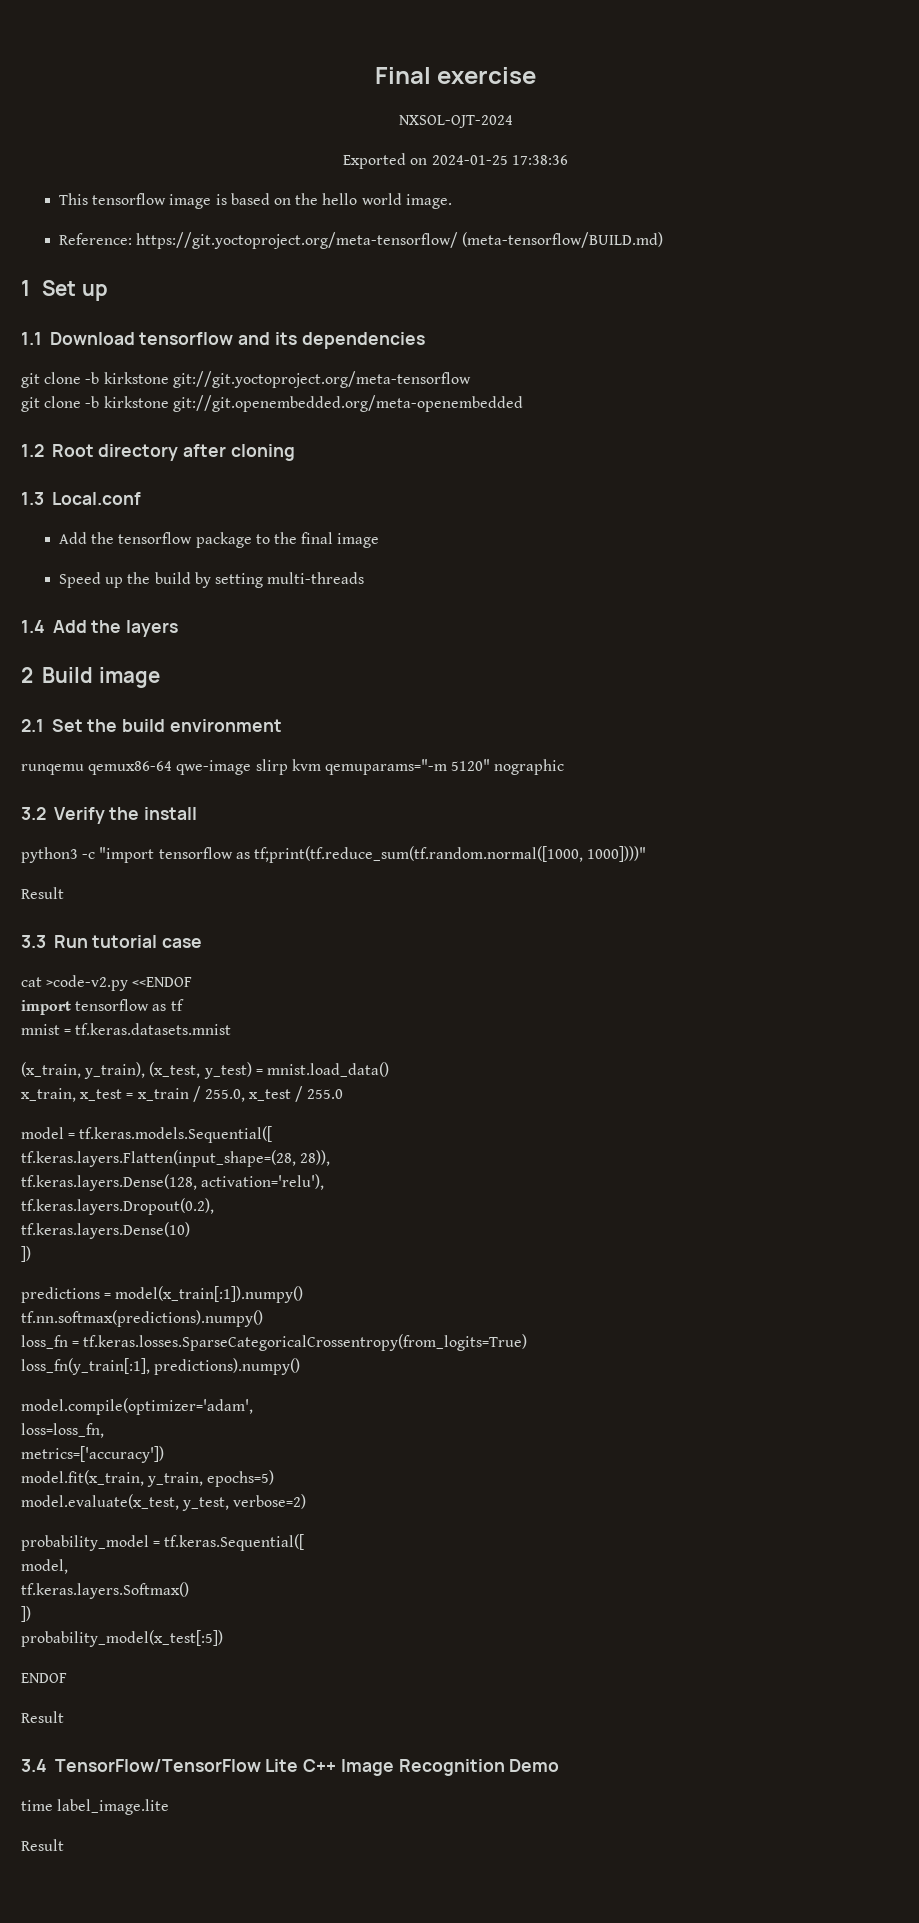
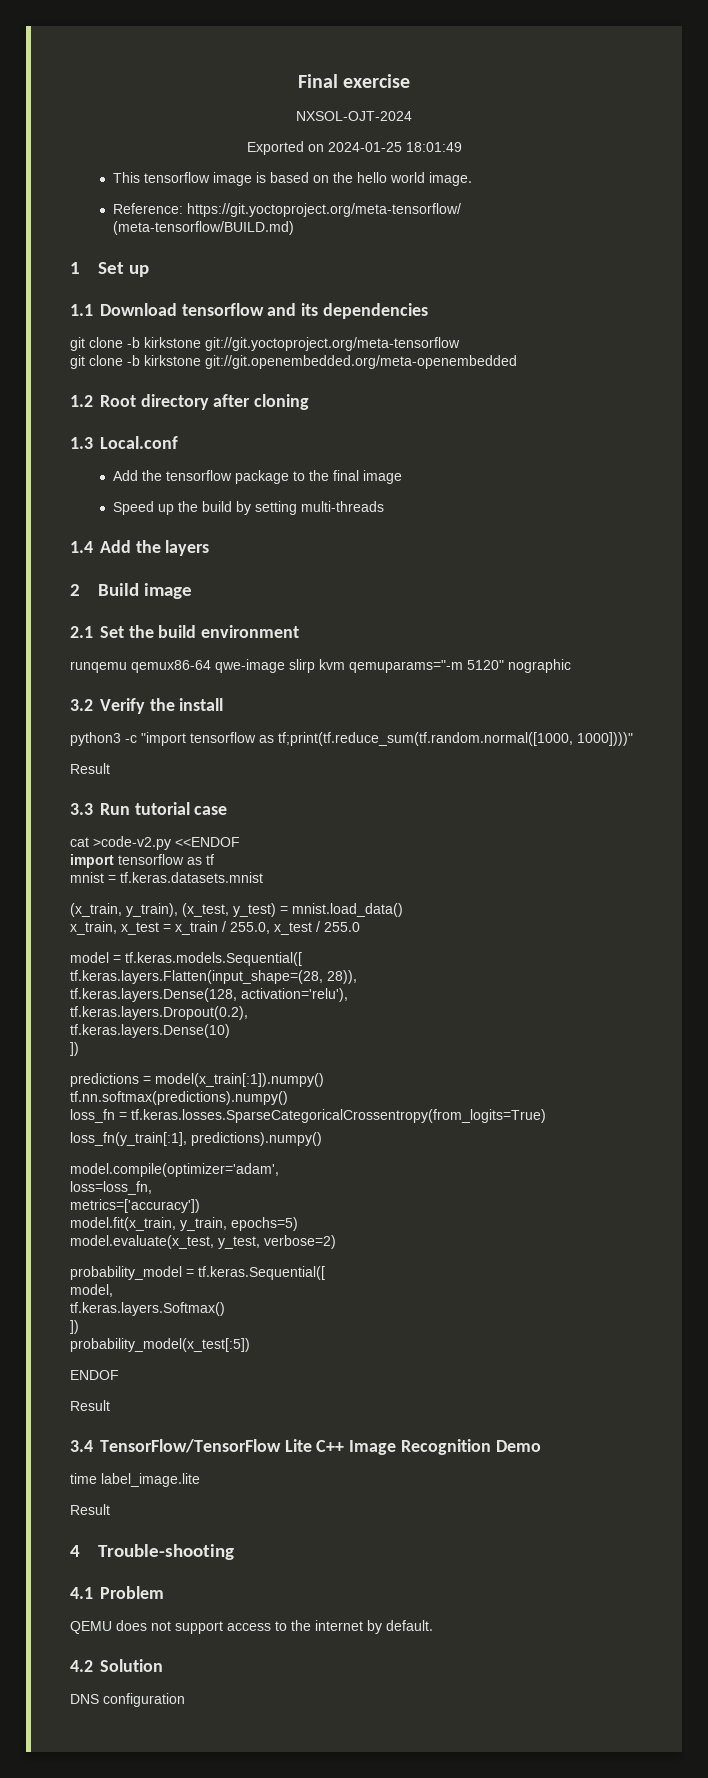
[511,155,568,165] 17:38:36 -> [405,142,462,152] 18:01:49
(64, 1845) none -> [70,1544,234,1560] [70,1586,164,1599] [70,1620,433,1634] [70,1659,163,1672] [70,1693,185,1707] // 4 Trouble-shooting // 4.1 Problem // QEMU does not support access to the internet by default. // 4.2 Solution // DNS configuration

